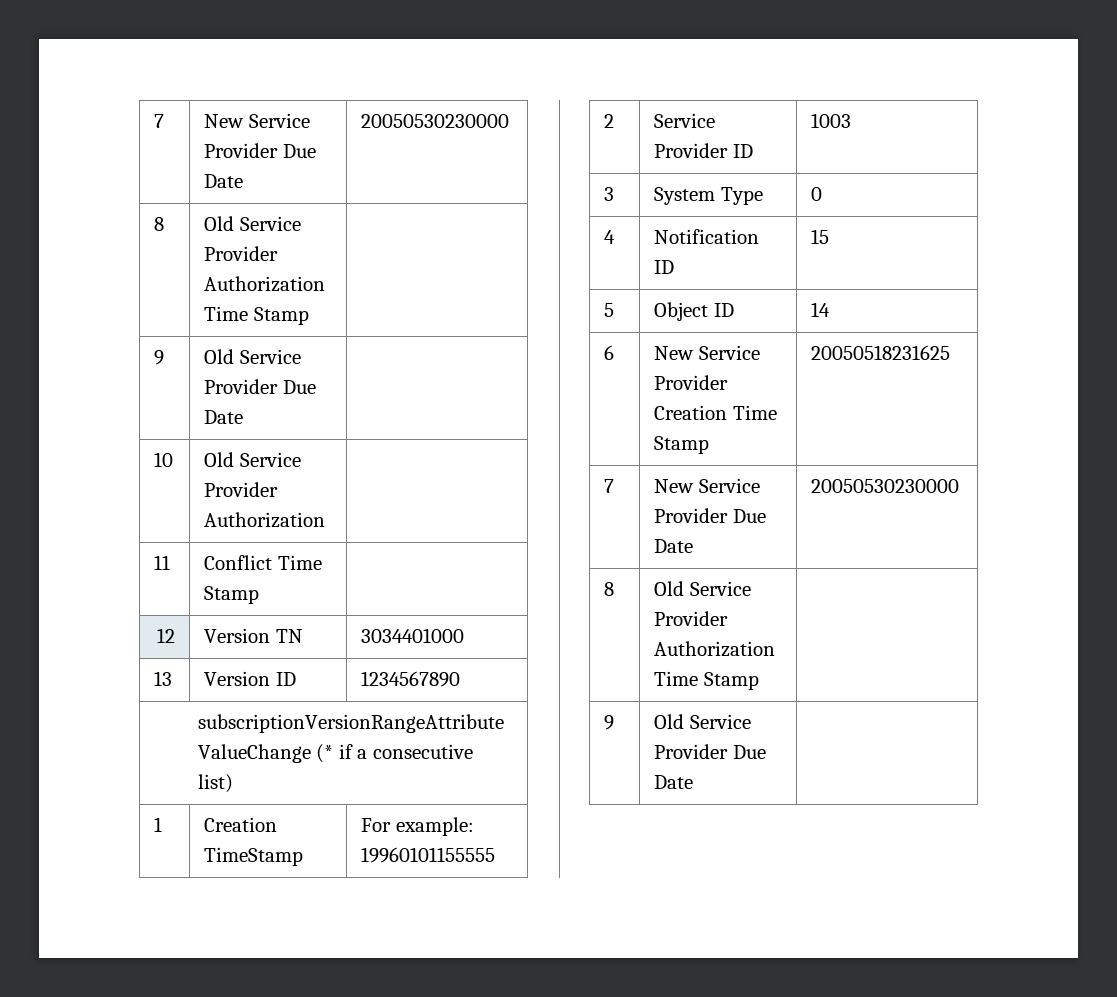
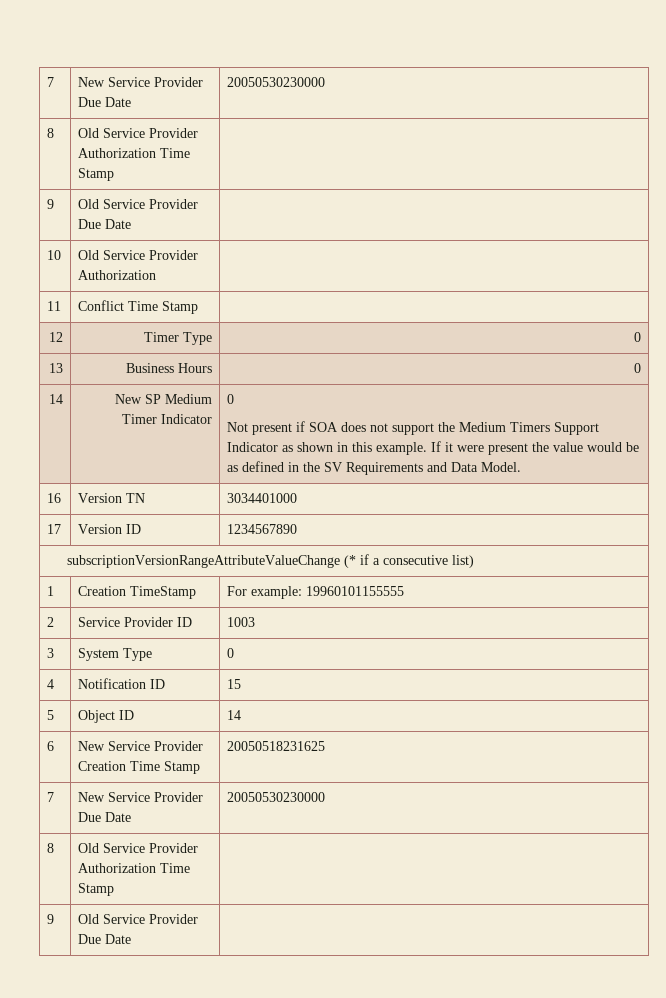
(175, 635) none -> [143,332,212,345] [633,332,641,342] [48,363,63,373] [125,363,212,373] [633,363,641,373] [48,394,63,404] [114,394,212,404] [121,414,212,424] [227,394,235,404] [227,421,600,435] [227,441,640,455] [227,461,522,475] [47,493,62,503] | Timer Type | 0 // 13 | Business Hours | 0 // 14 | New SP Medium Timer Indicator | 0 // Not present if SOA does not support the Medium Timers Support Indicator as shown in this example. If it were present the value would be as defined in the SV Requirements and Data Model. // 16
[154,671,173,686] 13 -> [47,524,62,534] 17

